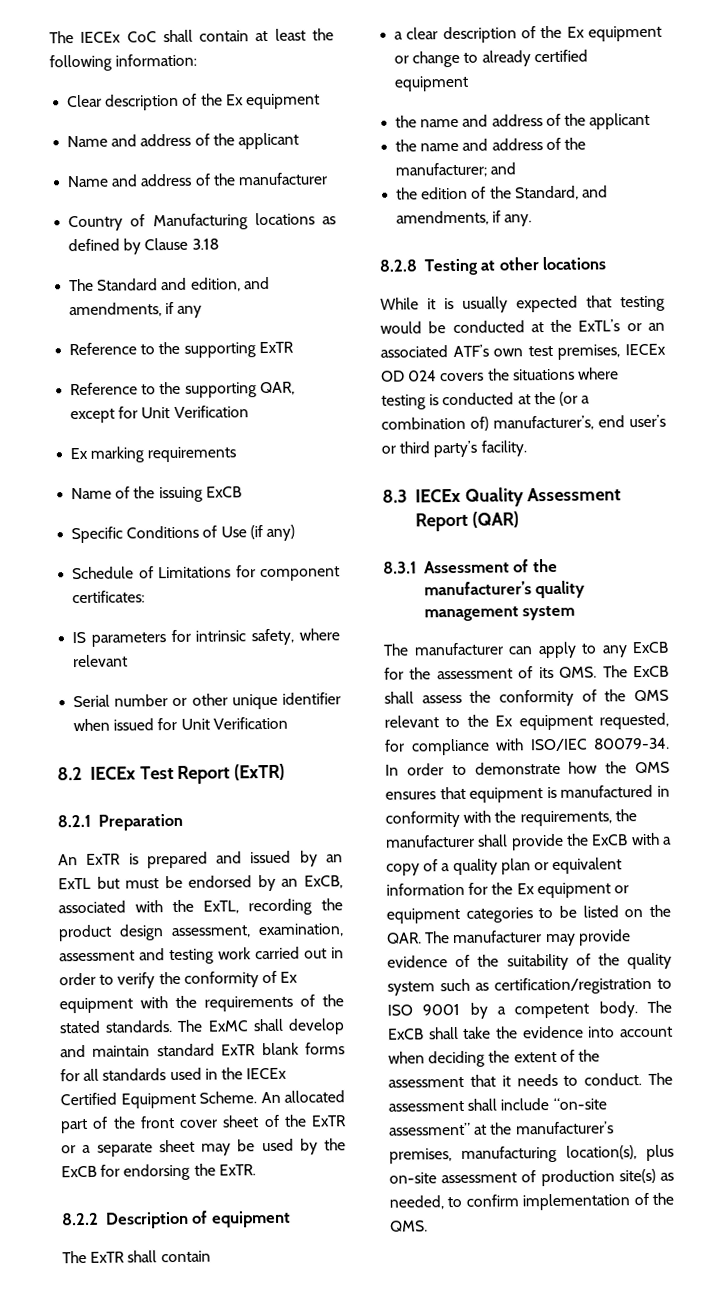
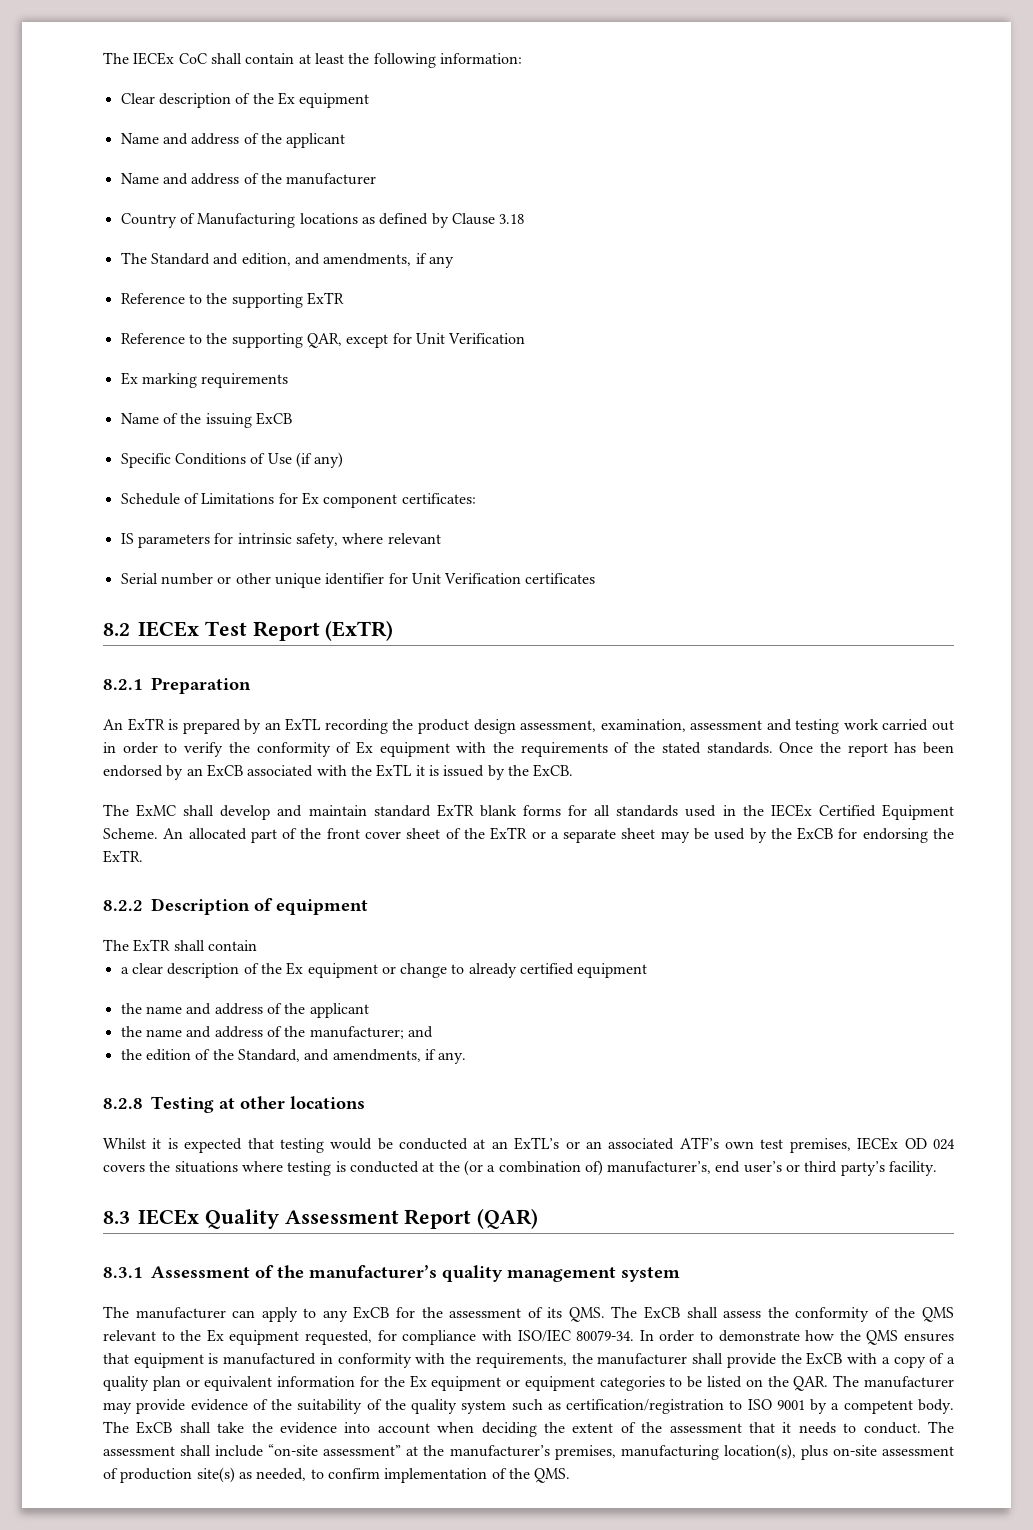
(256, 571) none -> [301,492,319,505] Ex
[73,716,288,732] when issued for Unit Verification -> [388,573,596,584] for Unit Verification certificates
[216,850,292,864] and issued -> (241, 726) none
[96,874,343,892] [58,899,240,914] but must be endorsed by an ExCB, associated with the ExTL, -> (322, 724) none
(174, 1026) none -> [779,742,955,757] [103,764,574,780] Once the report has been endorsed by an ExCB associated with the ExTL it is issued by the ExCB. //
[380,296,508,313] While it is usually -> [103,1138,178,1149] Whilst it is
[550,319,573,332] the -> [491,1141,508,1149] an

